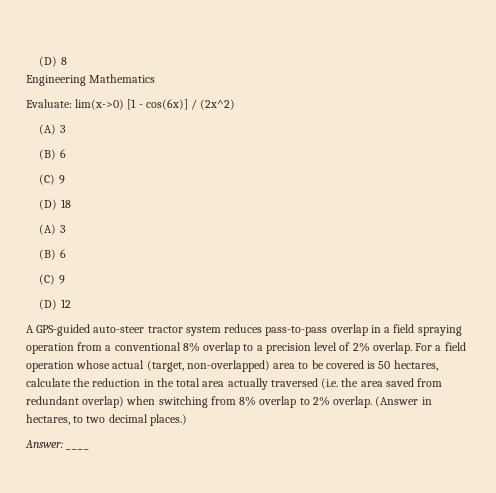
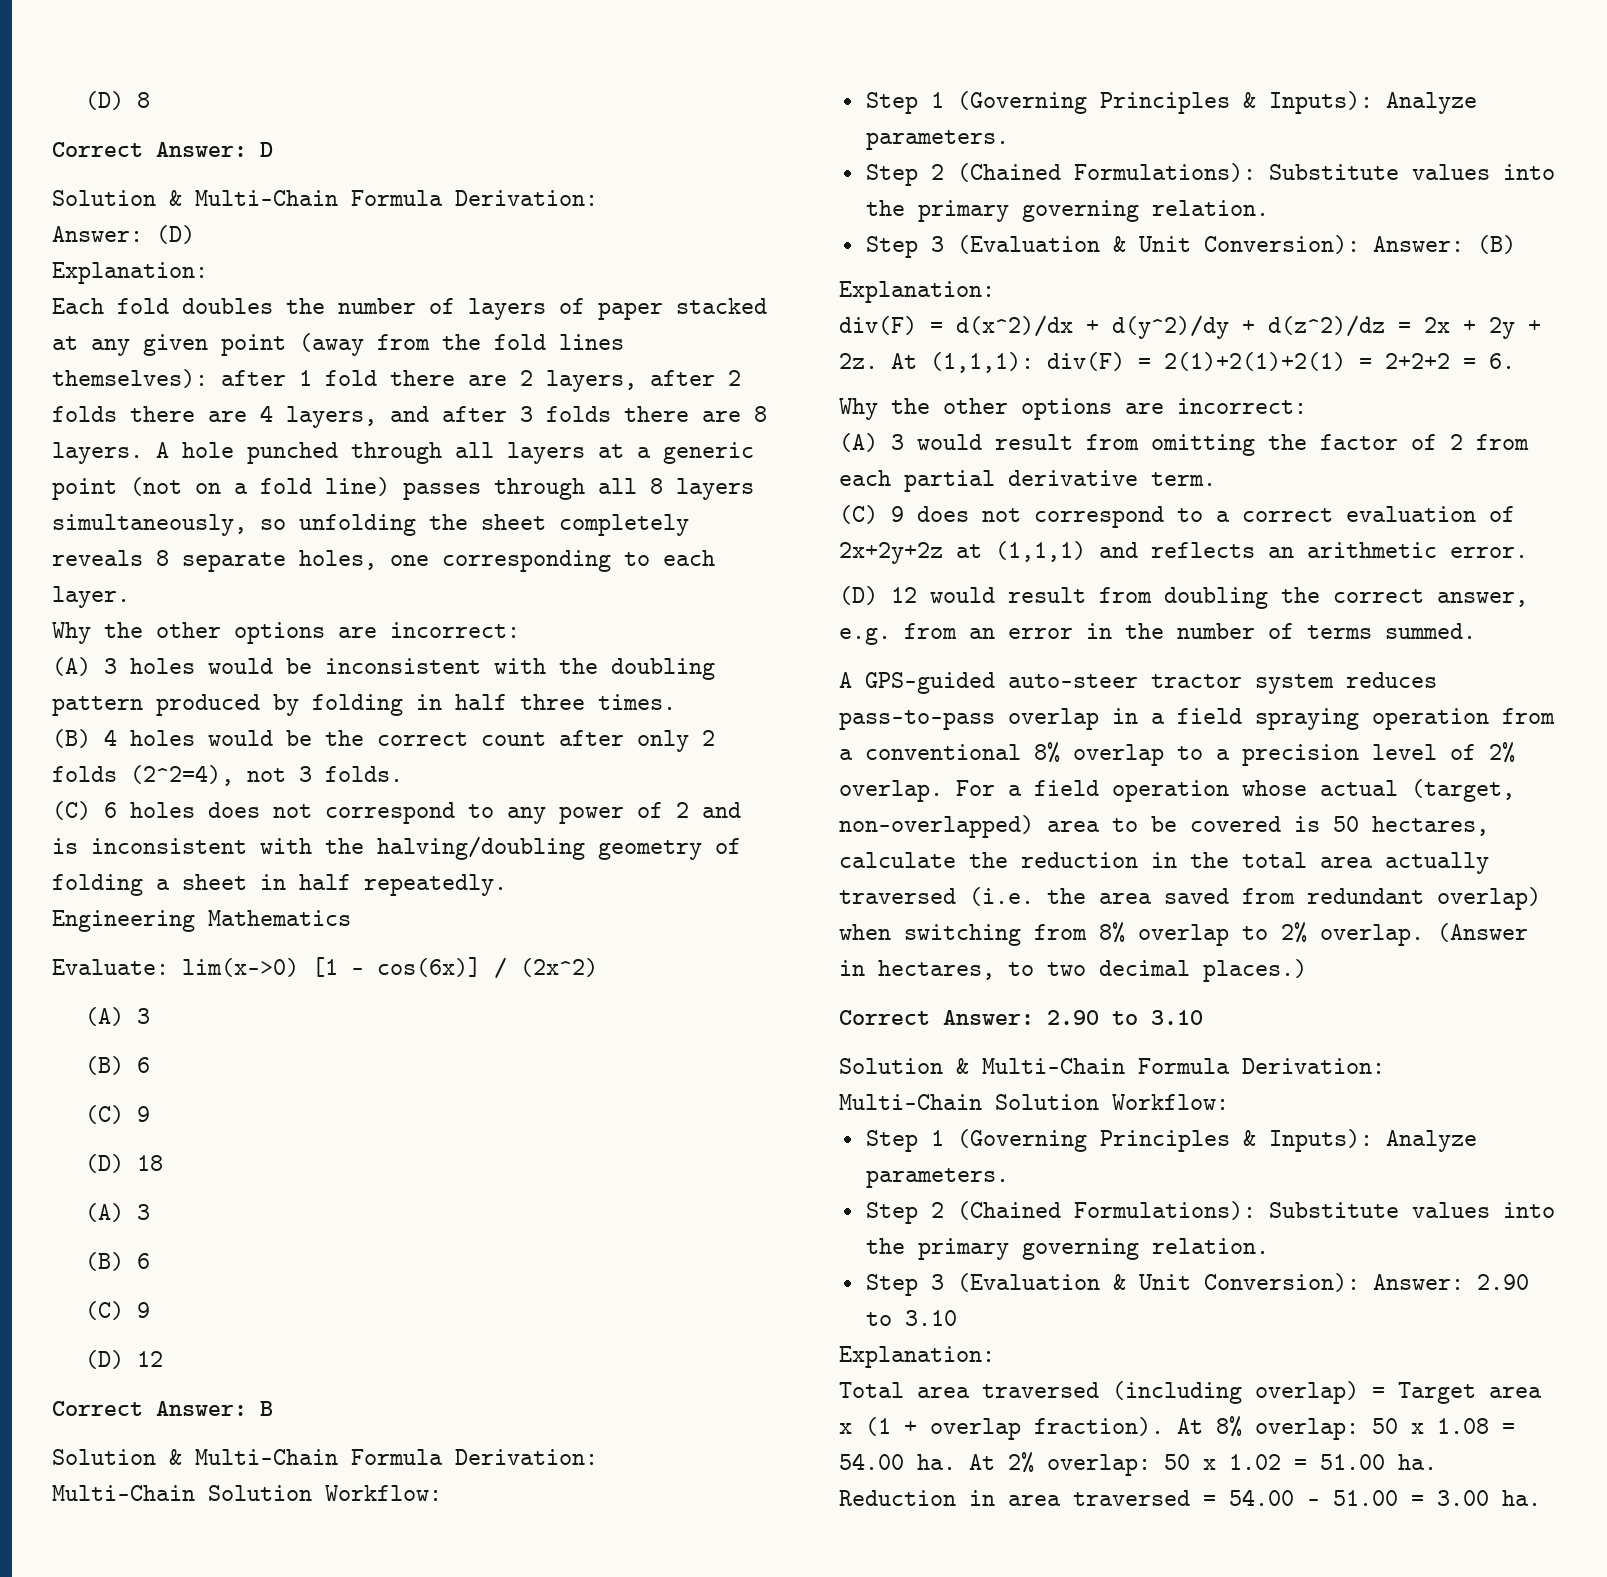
(67, 61) none -> [52,142,273,157] [52,190,598,206] [52,225,195,244] [52,262,208,284] [52,298,767,320] [52,333,624,356] [52,369,741,392] [52,405,767,428] [52,442,754,464] [52,477,754,500] [52,514,689,536] [52,550,715,572] [52,586,130,608] [52,622,520,644] [52,657,715,680] [52,694,676,716] [52,729,715,752] [52,765,403,786] [52,801,741,824] [52,836,741,860] [52,874,507,896] // Correct Answer: D // Solution & Multi-Chain Formula Derivation: // Answer: (D) // Explanation: // Each fold doubles the number of layers of paper stacked at any given point (away from the fold lines themselves): after 1 fold there are 2 layers, after 2 folds there are 4 layers, and after 3 folds there are 8 layers. A hole punched through all layers at a generic point (not on a fold line) passes through all 8 layers simultaneously, so unfolding the sheet completely reveals 8 separate holes, one corresponding to each layer. // Why the other options are incorrect: // (A) 3 holes would be inconsistent with the doubling pattern produced by folding in half three times. // (B) 4 holes would be the correct count after only 2 folds (2^2=4), not 3 folds. // (C) 6 holes does not correspond to any power of 2 and is inconsistent with the halving/doubling geometry of folding a sheet in half repeatedly.
(71, 303) none -> [52,1401,273,1416] [52,1449,598,1465] [52,1485,442,1501] [865,91,1477,114] [865,130,1009,150] [865,163,1555,186] [865,200,1269,222] [865,235,1516,258] [839,281,995,303] [839,315,1541,339] [839,352,1515,373] [839,398,1307,420] [839,433,1529,456] [839,470,1216,492] [839,505,1515,528] [839,541,1528,564] [839,586,1528,609] [839,623,1476,645] // Correct Answer: B // Solution & Multi-Chain Formula Derivation: // Multi-Chain Solution Workflow: // Step 1 (Governing Principles & Inputs): Analyze parameters. // Step 2 (Chained Formulations): Substitute values into the primary governing relation. // Step 3 (Evaluation & Unit Conversion): Answer: (B) // Explanation: // div(F) = d(x^2)/dx + d(y^2)/dy + d(z^2)/dz = 2x + 2y + 2z. At (1,1,1): div(F) = 2(1)+2(1)+2(1) = 2+2+2 = 6. // Why the other options are incorrect: // (A) 3 would result from omitting the factor of 2 from each partial derivative term. // (C) 9 does not correspond to a correct evaluation of 2x+2y+2z at (1,1,1) and reflects an arithmetic error. // (D) 12 would result from doubling the correct answer, e.g. from an error in the number of terms summed.
[25,440,63,448] [65,448,91,450] Answer: ____ -> [839,1010,1203,1025] [839,1058,1385,1074] [839,1094,1229,1110] [865,1129,1477,1152] [865,1168,1009,1188] [865,1201,1555,1224] [865,1238,1269,1260] [865,1273,1529,1296] [865,1310,957,1326] [839,1346,995,1368] [839,1381,1542,1404] [839,1416,1515,1440] [839,1452,1437,1476] [839,1489,1541,1506] Correct Answer: 2.90 to 3.10 // Solution & Multi-Chain Formula Derivation: // Multi-Chain Solution Workflow: // Step 1 (Governing Principles & Inputs): Analyze parameters. // Step 2 (Chained Formulations): Substitute values into the primary governing relation. // Step 3 (Evaluation & Unit Conversion): Answer: 2.90 to 3.10 // Explanation: // Total area traversed (including overlap) = Target area x (1 + overlap fraction). At 8% overlap: 50 x 1.08 = 54.00 ha. At 2% overlap: 50 x 1.02 = 51.00 ha. Reduction in area traversed = 54.00 - 51.00 = 3.00 ha.

